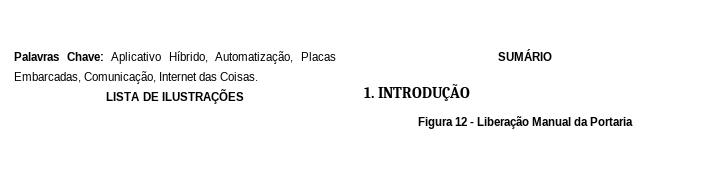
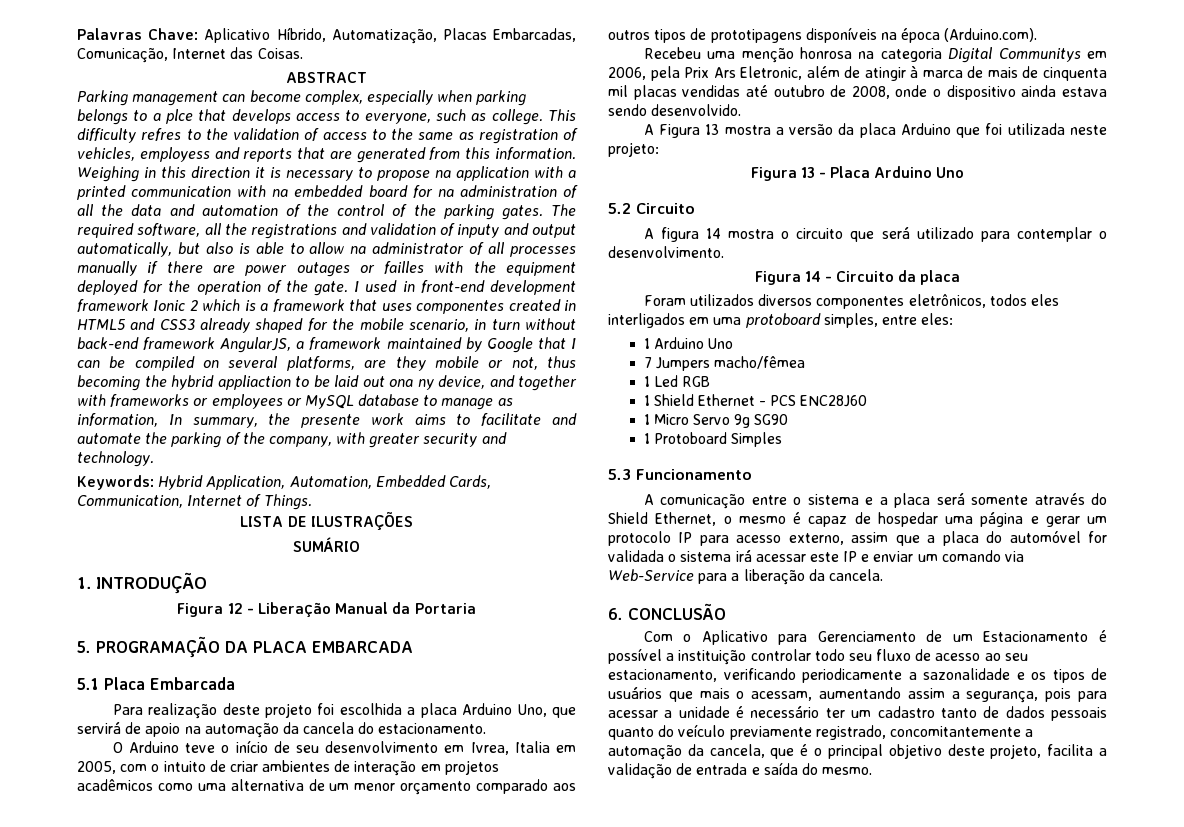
(259, 76) none -> [286,72,367,83] [77,90,527,106] [77,109,576,125] [77,128,578,144] [77,147,576,163] [77,166,576,182] [77,185,578,200] [77,204,576,220] [77,223,577,239] [77,242,577,257] [77,261,576,277] [77,280,576,296] [77,299,576,314] [77,318,576,333] [77,337,576,353] [77,356,576,371] [77,375,577,391] [77,394,513,410] [77,413,577,428] [77,432,507,448] [77,451,154,467] [77,475,491,490] [77,494,312,510] // ABSTRACT // Parking management can become complex, especially when parking belongs to a plce that develops access to everyone, such as college. This difficulty refres to the validation of access to the same as registration of vehicles, employess and reports that are generated from this information. Weighing in this direction it is necessary to propose na application with a printed communication with na embedded board for na administration of all the data and automation of the control of the parking gates. The required software, all the registrations and validation of inputy and output automatically, but also is able to allow na administrator of all processes manually if there are power outages or failles with the equipment deployed for the operation of the gate. I used in front-end development framework Ionic 2 which is a framework that uses componentes created in HTML5 and CSS3 already shaped for the mobile scenario, in turn without back-end framework AngularJS, a framework maintained by Google that I can be compiled on several platforms, are they mobile or not, thus becoming the hybrid appliaction to be laid out ona ny device, and together with frameworks or employees or MySQL database to manage as information, In summary, the presente work aims to facilitate and automate the parking of the company, with greater security and technology. // Keywords: Hybrid Application, Automation, Embedded Cards, Communication, Internet of Things.
(634, 121) none -> [77,636,413,658] [77,677,235,690] [112,703,576,719] [77,722,487,738] [112,740,576,755] [77,760,499,776] [77,779,577,795] [608,27,1038,43] [643,47,1107,63] [608,65,1107,81] [608,85,1107,100] [608,104,742,116] [643,123,1107,138] [608,142,659,157] [750,166,965,181] [608,203,695,214] [643,227,1107,242] [608,246,724,258] [754,270,961,285] [643,294,1059,309] [608,313,954,328] [643,337,733,349] [643,356,805,371] [643,375,710,387] [643,394,868,407] [643,414,789,428] [643,432,782,447] [608,469,752,480] [643,493,1107,509] [608,512,1107,527] [608,530,1107,546] [608,550,1025,562] [608,569,883,585] [608,603,726,620] [643,630,1107,645] [608,648,1028,665] [608,668,1107,683] [608,687,1107,703] [608,706,1107,721] [608,724,1034,740] [608,744,1107,760] [608,762,873,779] // 5. PROGRAMAÇÃO DA PLACA EMBARCADA // 5.1 Placa Embarcada // Para realização deste projeto foi escolhida a placa Arduino Uno, que servirá de apoio na automação da cancela do estacionamento. // O Arduino teve o início de seu desenvolvimento em Ivrea, Italia em 2005, com o intuito de criar ambientes de interação em projetos acadêmicos como uma alternativa de um menor orçamento comparado aos outros tipos de prototipagens disponíveis na época (Arduino.com). // Recebeu uma menção honrosa na categoria Digital Communitys em 2006, pela Prix Ars Eletronic, além de atingir à marca de mais de cinquenta mil placas vendidas até outubro de 2008, onde o dispositivo ainda estava sendo desenvolvido. // A Figura 13 mostra a versão da placa Arduino que foi utilizada neste projeto: // Figura 13 - Placa Arduino Uno // 5.2 Circuito // A figura 14 mostra o circuito que será utilizado para contemplar o desenvolvimento. // Figura 14 - Circuito da placa // Foram utilizados diversos componentes eletrônicos, todos eles interligados em uma protoboard simples, entre eles: // 1 Arduino Uno // 7 Jumpers macho/fêmea // 1 Led RGB // 1 Shield Ethernet - PCS ENC28J60 // 1 Micro Servo 9g SG90 // 1 Protoboard Simples // 5.3 Funcionamento // A comunicação entre o sistema e a placa será somente através do Shield Ethernet, o mesmo é capaz de hospedar uma página e gerar um protocolo IP para acesso externo, assim que a placa do automóvel for validada o sistema irá acessar este IP e enviar um comando via Web-Service para a liberação da cancela. // 6. CONCLUSÃO // Com o Aplicativo para Gerenciamento de um Estacionamento é possível a instituição controlar todo seu fluxo de acesso ao seu estacionamento, verificando periodicamente a sazonalidade e os tipos de usuários que mais o acessam, aumentando assim a segurança, pois para acessar a unidade é necessário ter um cadastro tanto de dados pessoais quanto do veículo previamente registrado, concomitantemente a automação da cancela, que é o principal objetivo deste projeto, facilita a validação de entrada e saída do mesmo.

